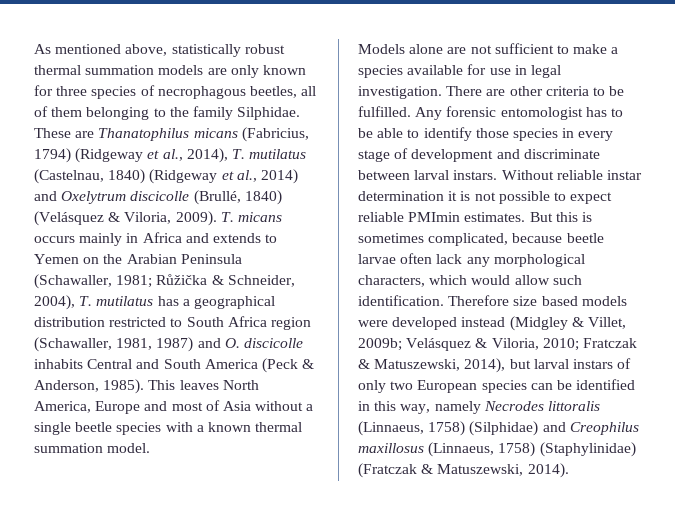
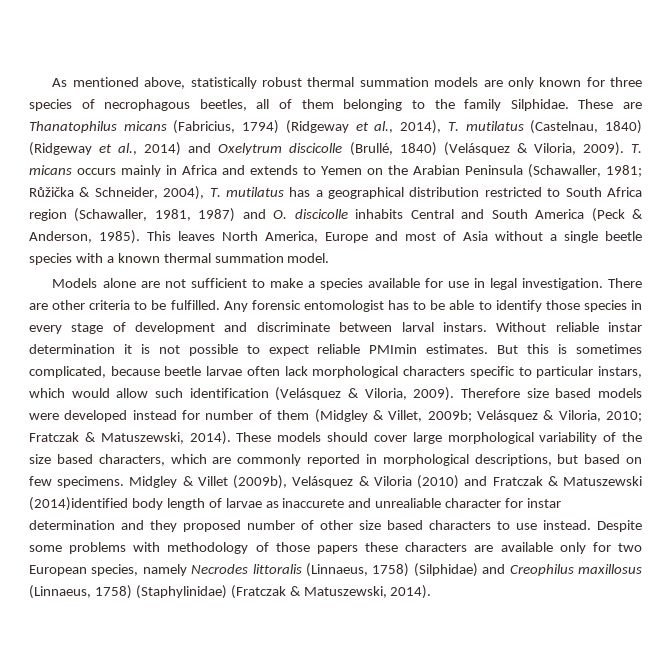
[466,254,585,267] [358,275,582,287] [358,295,444,306] any morphological characters, which would allow such identification. -> [312,366,643,378] [29,387,455,401] morphological characters specific to particular instars, which would allow such identification (Velásquez & Viloria, 2009).
(506, 322) none -> [182,410,310,420] for number of them
[464,358,632,373] [358,379,636,393] [358,401,431,414] 2014), but larval instars of only two European species can be identified in this way, -> [189,431,642,445] [29,454,643,466] [29,475,642,489] [29,497,562,511] [29,520,642,532] [29,542,642,554] [29,564,139,576] 2014). These models should cover large morphological variability of the size based characters, which are commonly reported in morphological descriptions, but based on few specimens. Midgley & Villet (2009b), Velásquez & Viloria (2010) and Fratczak & Matuszewski (2014)identified body length of larvae as inaccurete and unrealiable character for instar determination and they proposed number of other size based characters to use instead. Despite some problems with methodology of those papers these characters are available only for two European species,

